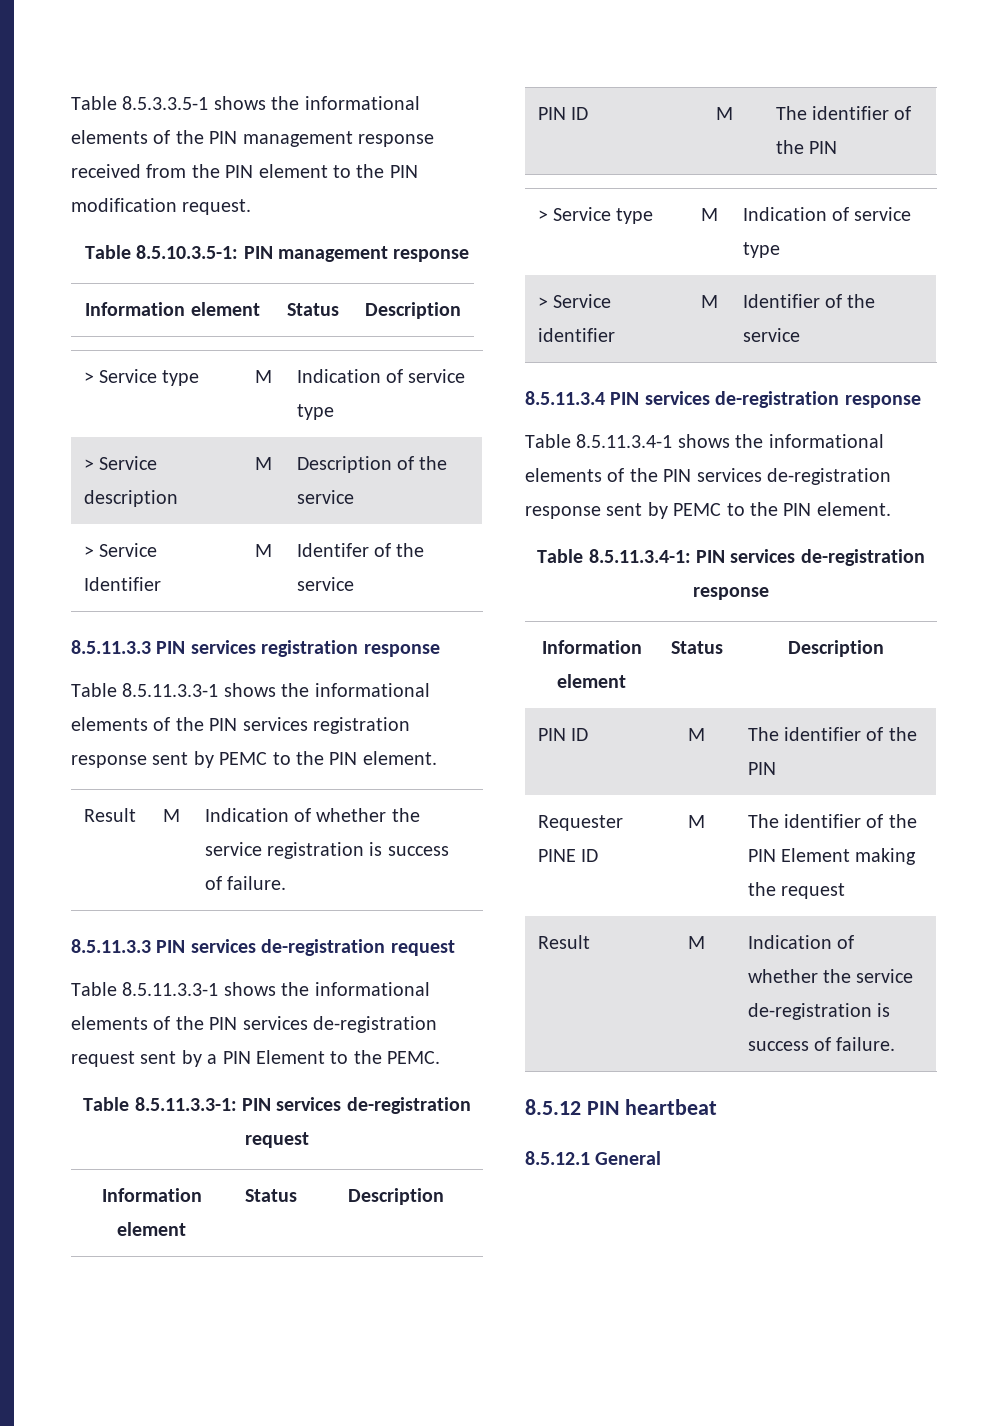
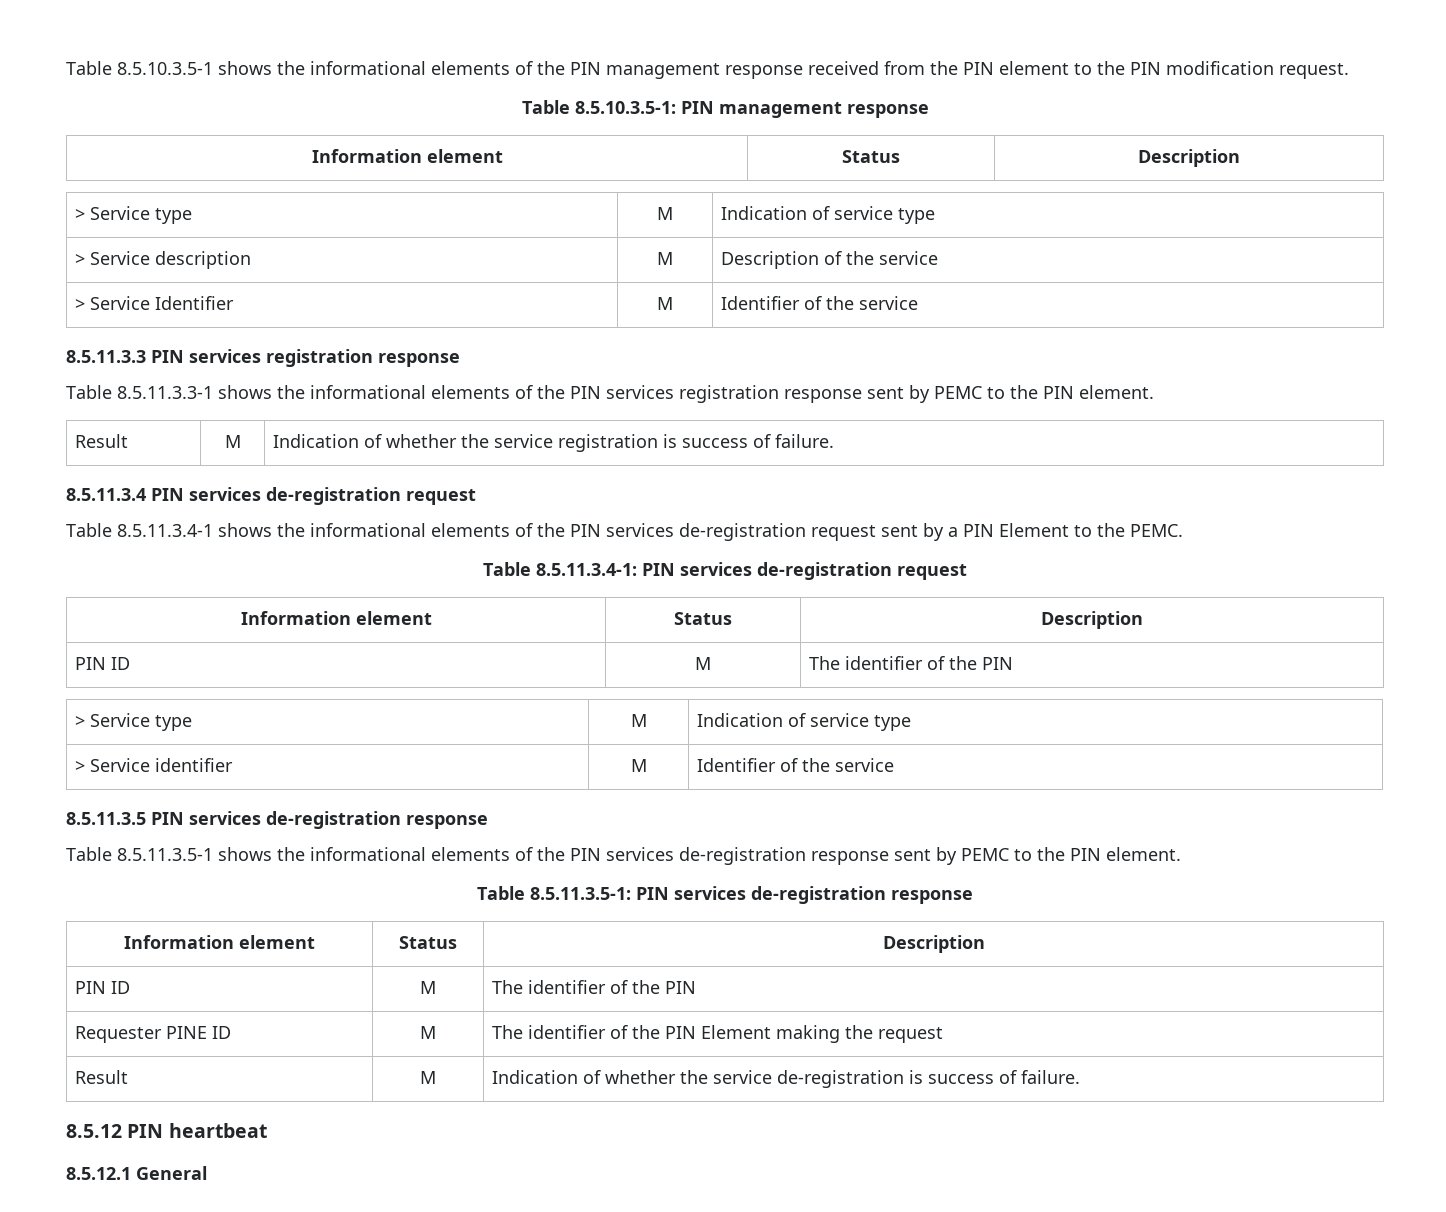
[71,96,209,110] Table 8.5.3.3.5-1 -> [66,61,213,75] Table 8.5.10.3.5-1
[296,543,369,557] Identifer -> [720,296,800,310] Identifier
[71,939,151,953] 8.5.11.3.3 -> [66,488,146,501] 8.5.11.3.4
[122,982,219,996] 8.5.11.3.3-1 -> [117,524,213,537] 8.5.11.3.4-1
[134,1097,237,1111] 8.5.11.3.3-1: -> [536,563,637,576] 8.5.11.3.4-1:
[525,391,605,405] 8.5.11.3.4 -> [66,812,146,825] 8.5.11.3.5
[576,434,673,448] 8.5.11.3.4-1 -> [117,848,213,861] 8.5.11.3.5-1
[588,549,691,563] 8.5.11.3.4-1: -> [530,887,631,900] 8.5.11.3.5-1:

